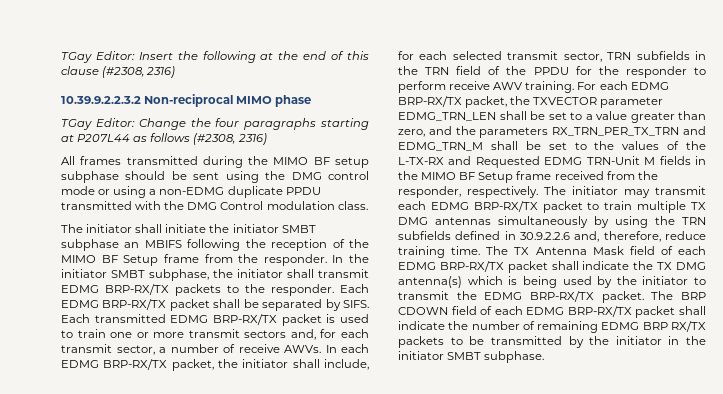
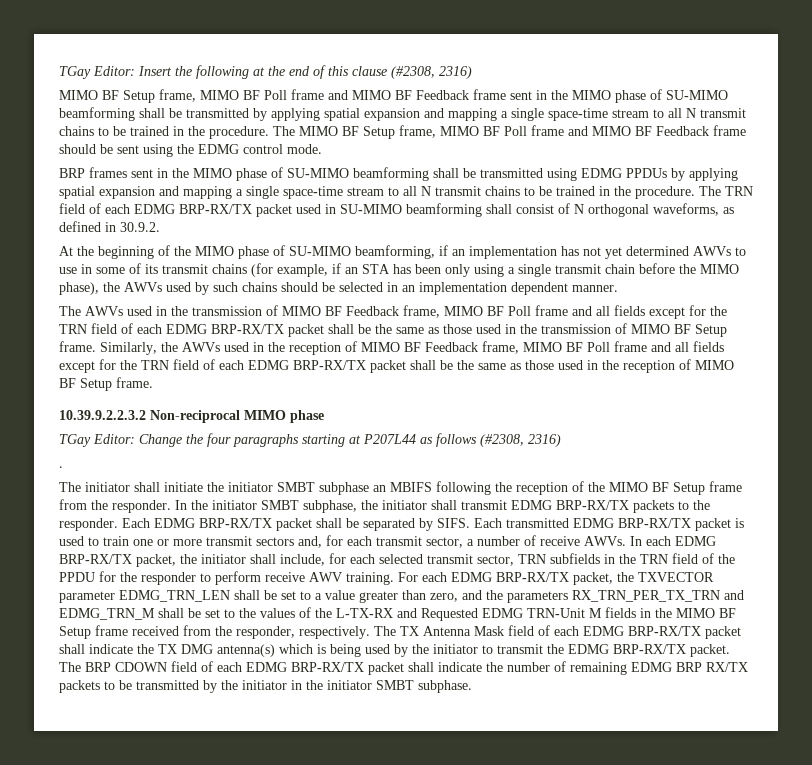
(176, 72) none -> [59,89,728,103] [59,107,746,121] [59,125,746,139] [59,144,322,157] [59,167,738,181] [59,186,753,199] [59,203,734,217] [59,221,160,232] [59,245,746,259] [59,263,739,277] [59,282,618,295] [59,305,727,319] [59,323,727,337] [59,341,724,355] [59,359,734,373] [59,377,153,391] // MIMO BF Setup frame, MIMO BF Poll frame and MIMO BF Feedback frame sent in the MIMO phase of SU-MIMO beamforming shall be transmitted by applying spatial expansion and mapping a single space-time stream to all N transmit chains to be trained in the procedure. The MIMO BF Setup frame, MIMO BF Poll frame and MIMO BF Feedback frame should be sent using the EDMG control mode. // BRP frames sent in the MIMO phase of SU-MIMO beamforming shall be transmitted using EDMG PPDUs by applying spatial expansion and mapping a single space-time stream to all N transmit chains to be trained in the procedure. The TRN field of each EDMG BRP-RX/TX packet used in SU-MIMO beamforming shall consist of N orthogonal waveforms, as defined in 30.9.2. // At the beginning of the MIMO phase of SU-MIMO beamforming, if an implementation has not yet determined AWVs to use in some of its transmit chains (for example, if an STA has been only using a single transmit chain before the MIMO phase), the AWVs used by such chains should be selected in an implementation dependent manner. // The AWVs used in the transmission of MIMO BF Feedback frame, MIMO BF Poll frame and all fields except for the TRN field of each EDMG BRP-RX/TX packet shall be the same as those used in the transmission of MIMO BF Setup frame. Similarly, the AWVs used in the reception of MIMO BF Feedback frame, MIMO BF Poll frame and all fields except for the TRN field of each EDMG BRP-RX/TX packet shall be the same as those used in the reception of MIMO BF Setup frame.
[61,156,369,168] [61,171,369,183] [61,186,321,198] [61,201,368,210] All frames transmitted during the MIMO BF setup subphase should be sent using the DMG control mode or using a non-EDMG duplicate PPDU transmitted with the DMG Control modulation class. -> [59,466,63,468] .
[572,186,706,198] [398,201,706,213] [398,216,706,228] [398,231,706,242] [398,246,509,258] initiator may transmit each EDMG BRP-RX/TX packet to train multiple TX DMG antennas simultaneously by using the TRN subfields defined in 30.9.2.2.6 and, therefore, reduce training time. The -> (396, 631) none

